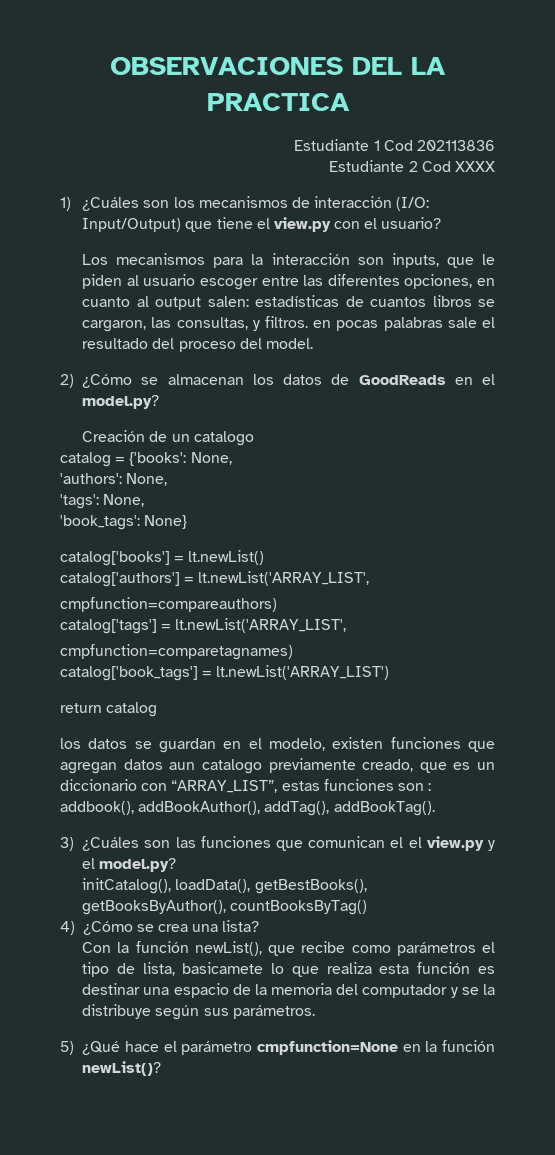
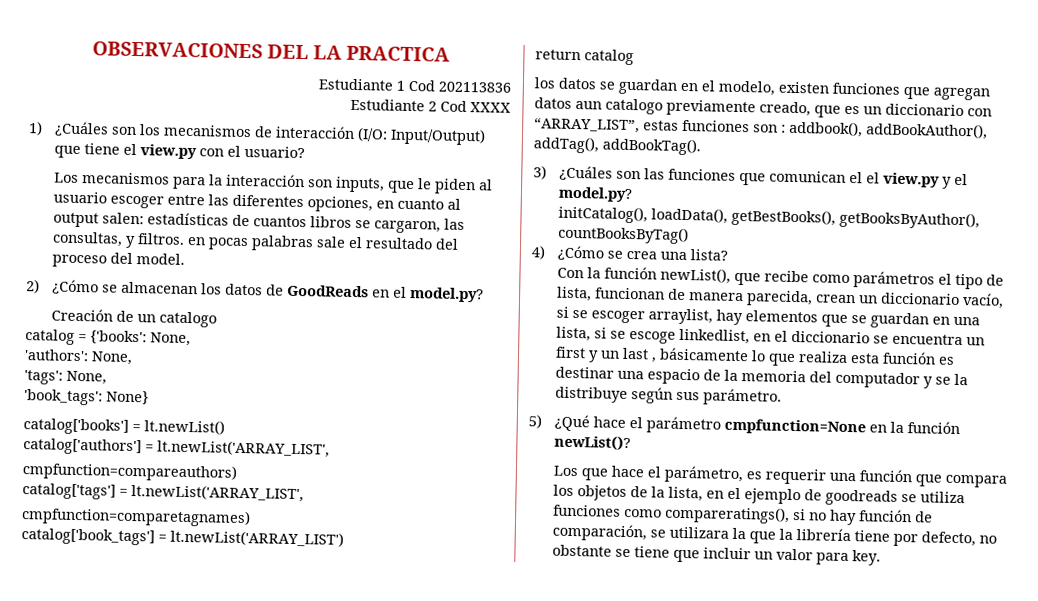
[182,962,264,974] basicamete -> [595,287,1005,309] [556,306,981,329] [556,326,986,346] [555,346,750,363] funcionan de manera parecida, crean un diccionario vacío, si se escoger arraylist, hay elementos que se guardan en una lista, si se escoge linkedlist, en el diccionario se encuentra un first y un last , básicamente
[232,1005,315,1019] parámetros. -> [703,388,783,406] parámetro.
(162, 1068) none -> [553,465,1008,488] [553,484,966,506] [553,504,934,526] [552,523,998,547] [552,544,882,566] // Los que hace el parámetro, es requerir una función que compara los objetos de la lista, en el ejemplo de goodreads se utiliza funciones como compareratings(), si no hay función de comparación, se utilizara la que la librería tiene por defecto, no obstante se tiene que incluir un valor para key.

